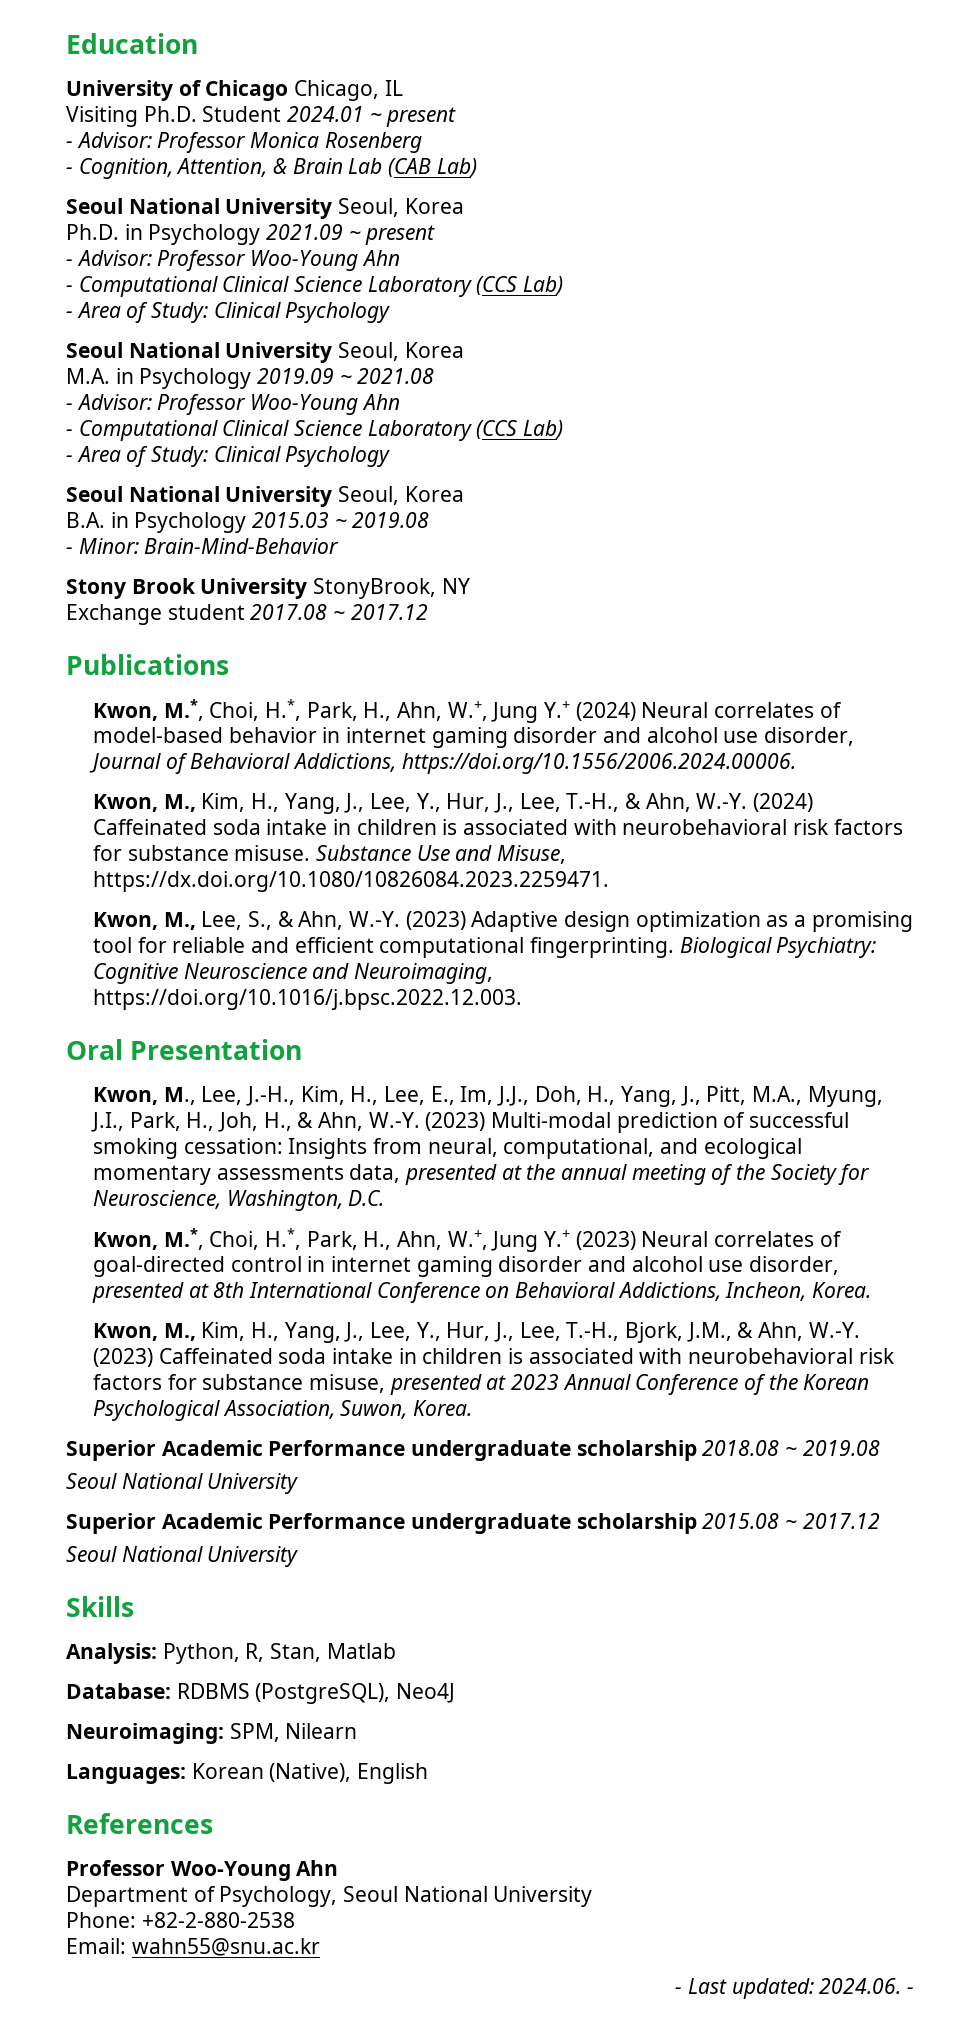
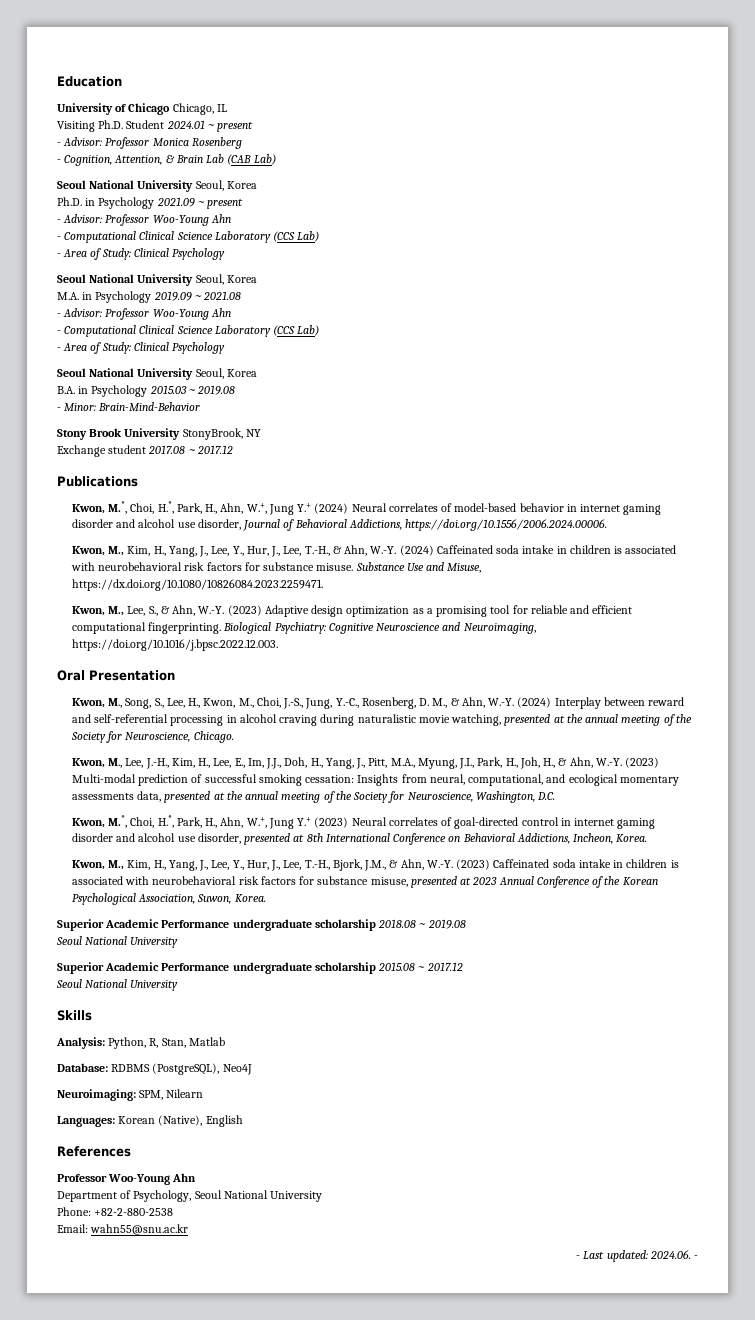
(303, 1049) none -> [72,697,685,709] [72,714,692,726] [71,731,234,743] // Kwon, M., Song, S., Lee, H., Kwon, M., Choi, J.-S., Jung, Y.-C., Rosenberg, D. M., & Ahn, W.-Y. (2024) Interplay between reward and self-referential processing in alcohol craving during naturalistic movie watching, presented at the annual meeting of the Society for Neuroscience, Chicago.

